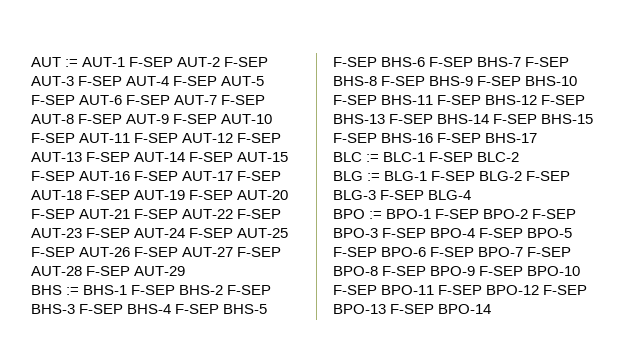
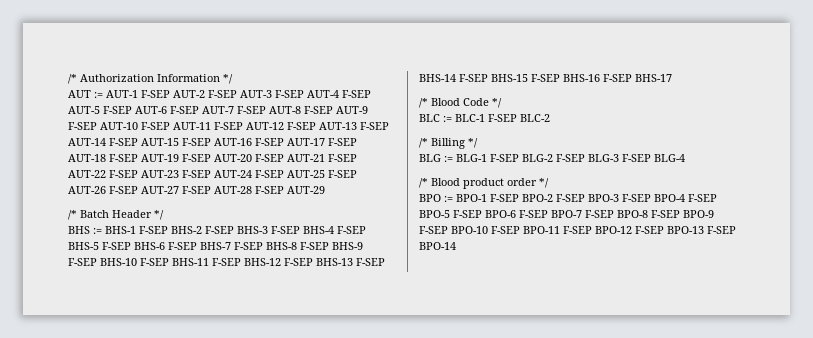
(31, 62) none -> [68,74,233,84] /* Authorization Information */ //
(186, 271) none -> [68,210,164,220] // /* Batch Header */
(538, 138) none -> [419,98,502,108] // /* Blood Code */
(520, 157) none -> [419,138,478,149] // /* Billing */
(472, 195) none -> [419,178,549,189] // /* Blood product order */

